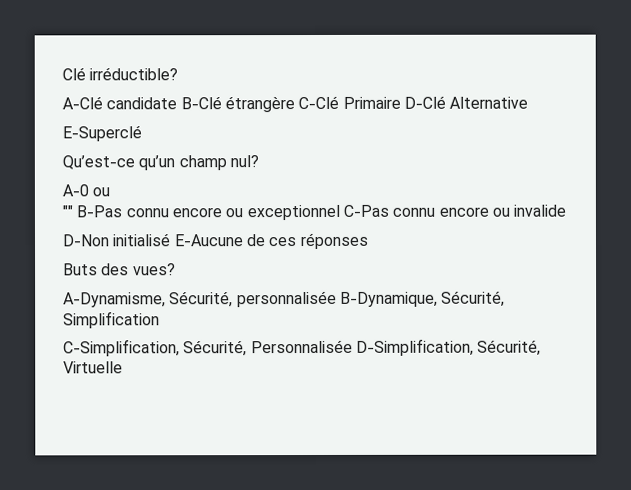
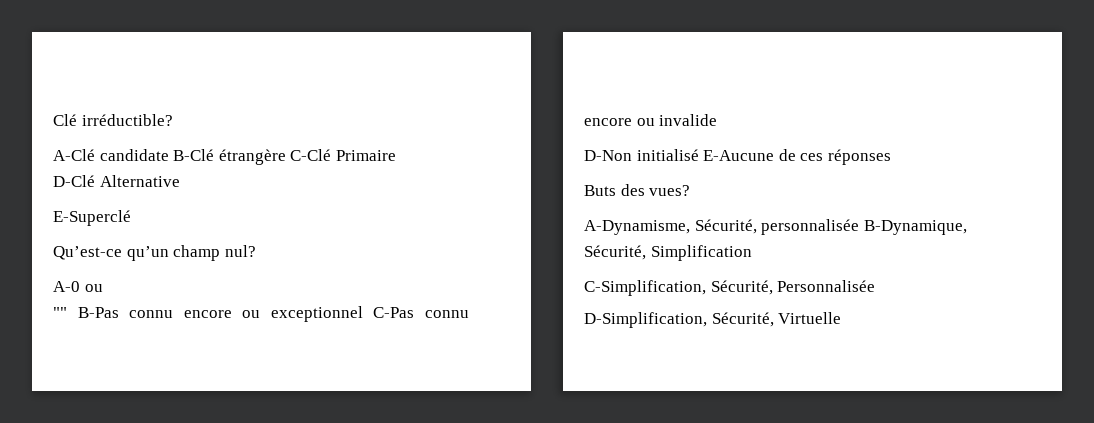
(401, 102) none -> (396, 155) //
(353, 346) none -> (876, 286) //

